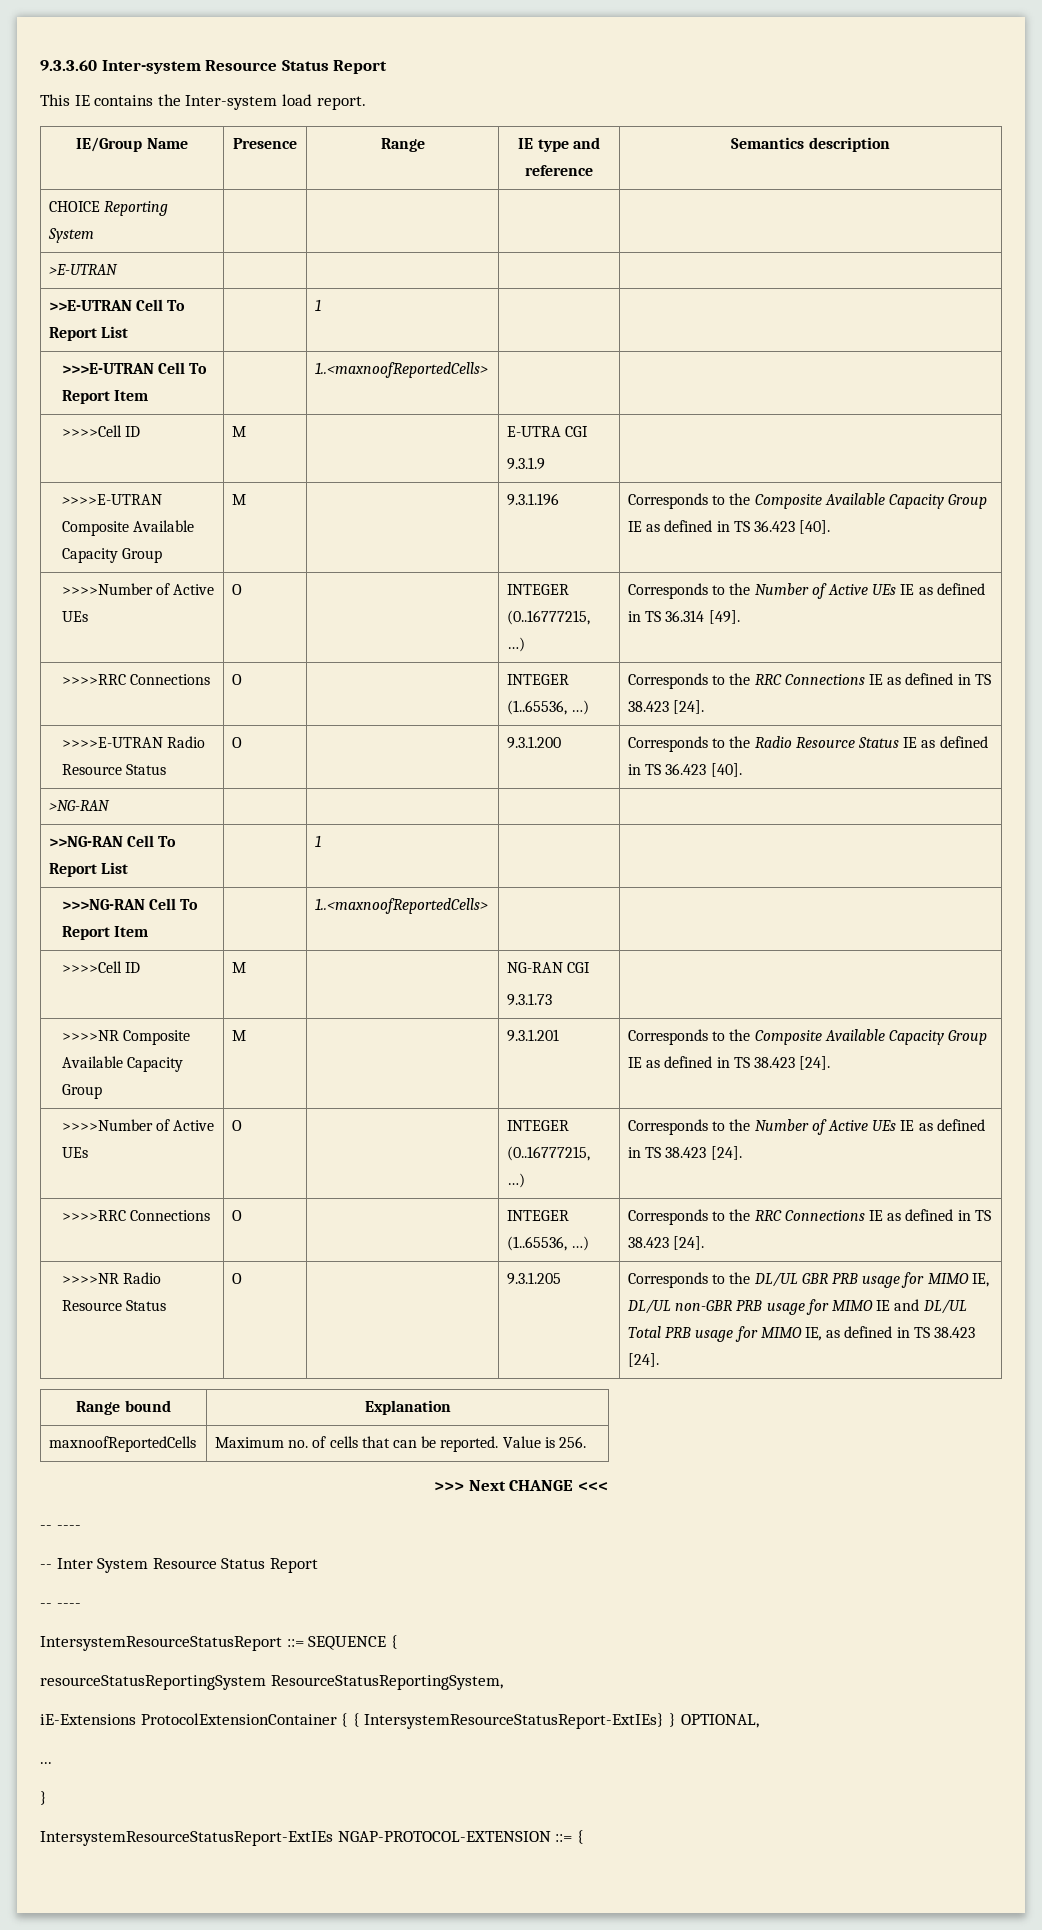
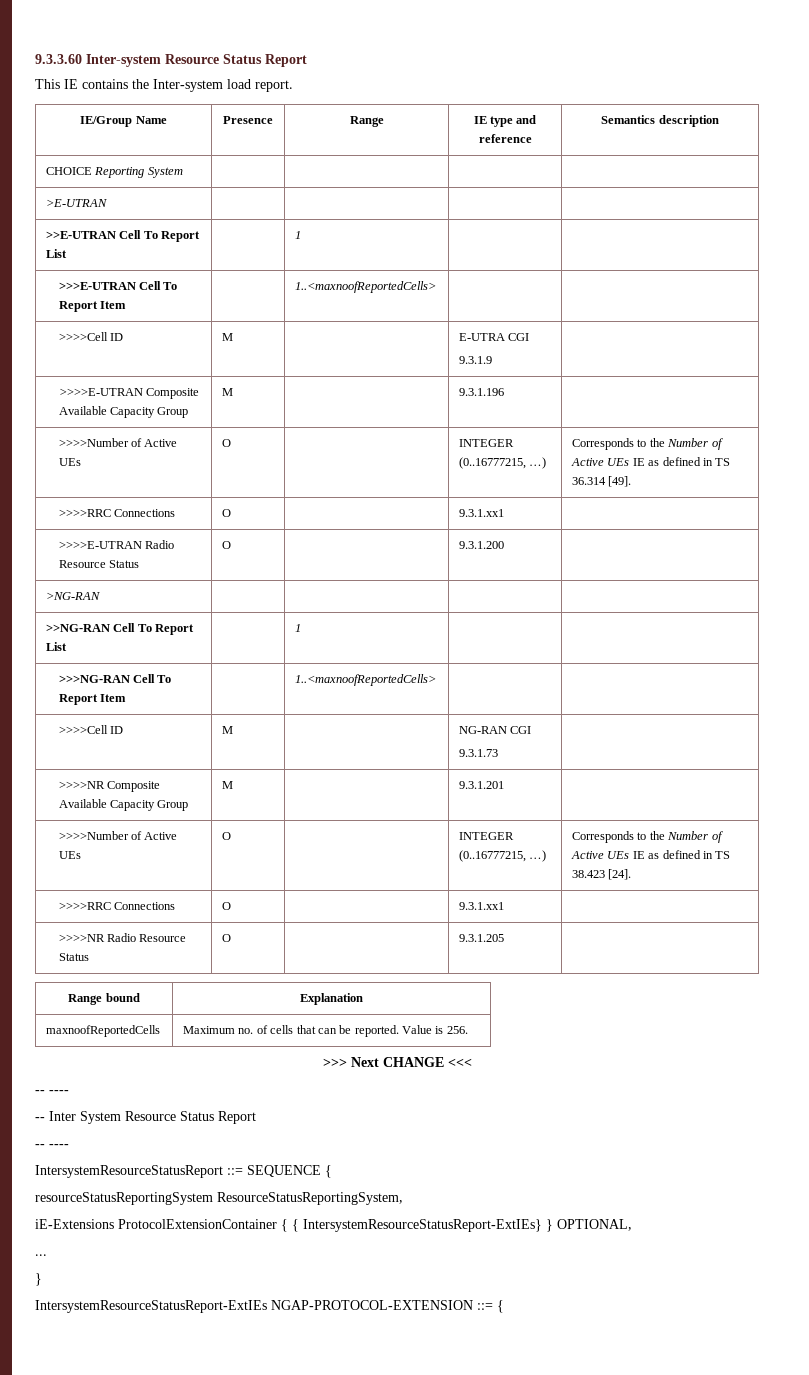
[628,493,988,509] [628,520,831,534] Corresponds to the Composite Available Capacity Group IE as defined in TS 36.423 [40]. -> (505, 392) none
[507,674,570,685] [507,700,590,715] [628,673,991,689] [628,700,705,714] INTEGER (1..65536, …) | Corresponds to the RRC Connections IE as defined in TS 38.423 [24]. -> [459,509,505,517] 9.3.1.xx1 |
[628,736,988,752] [628,763,742,777] Corresponds to the Radio Resource Status IE as defined in TS 36.423 [40]. -> (505, 545) none
[628,1029,988,1045] [628,1056,831,1070] Corresponds to the Composite Available Capacity Group IE as defined in TS 38.423 [24]. -> (505, 785) none
[507,1210,570,1221] [507,1236,590,1251] [628,1209,991,1225] [628,1236,705,1250] INTEGER (1..65536, …) | Corresponds to the RRC Connections IE as defined in TS 38.423 [24]. -> [459,902,505,910] 9.3.1.xx1 |
[628,1272,989,1288] [627,1299,967,1315] [628,1326,975,1342] [628,1353,660,1367] Corresponds to the DL/UL GBR PRB usage for MIMO IE, DL/UL non-GBR PRB usage for MIMO IE and DL/UL Total PRB usage for MIMO IE, as defined in TS 38.423 [24]. -> (505, 938) none

